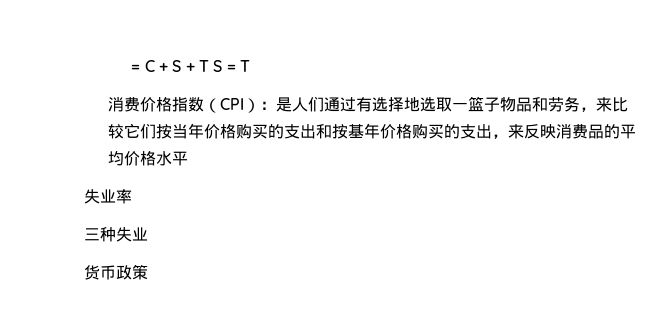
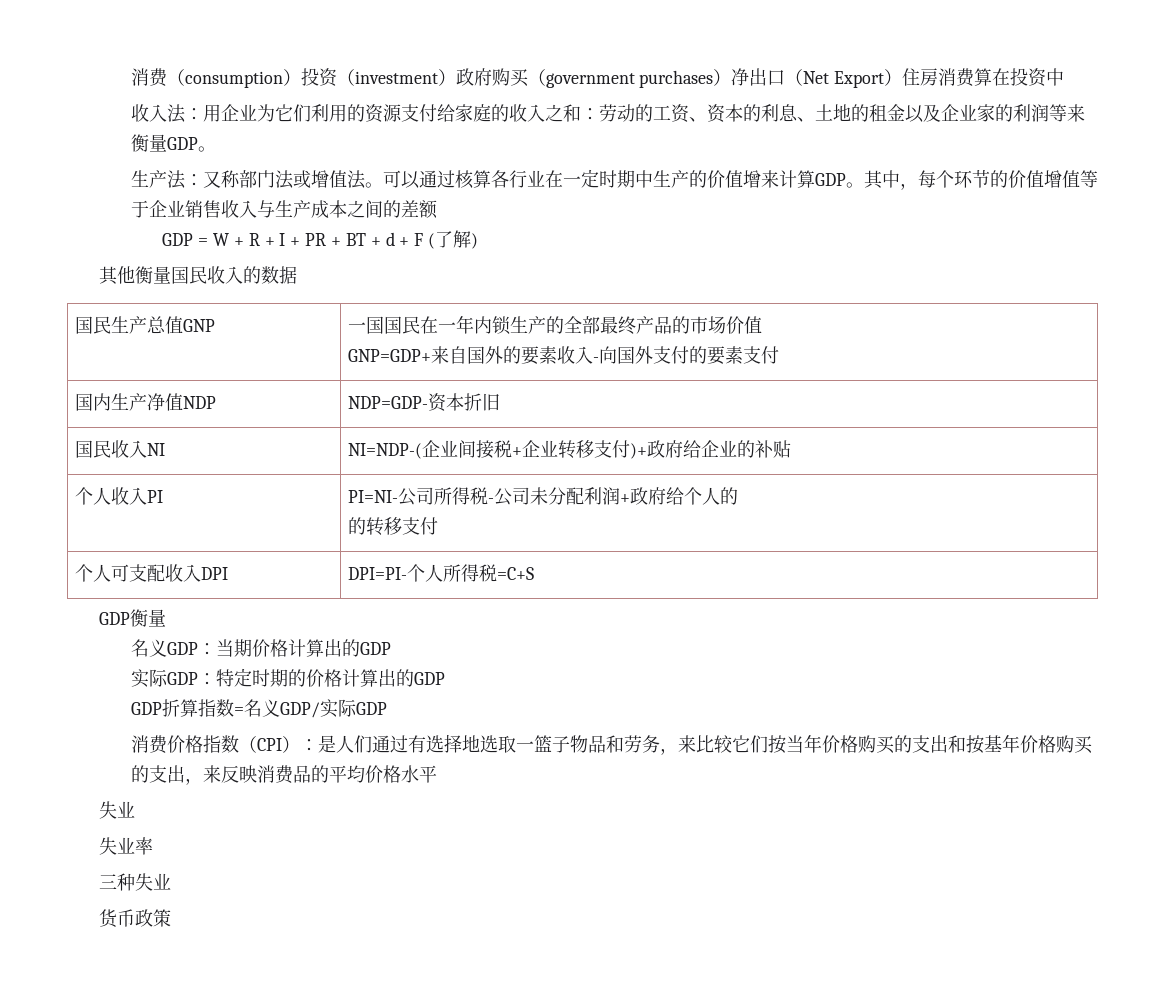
[131,60,250,72] = C + S + T S = T -> [130,68,1065,88] [130,104,1085,123] [130,134,216,152] [130,169,1098,190] [130,200,438,219] [162,230,479,249] [98,266,297,285] [74,316,215,334] [347,315,762,335] [347,346,779,365] [74,393,216,411] [347,393,500,412] [74,440,165,458] [347,440,791,459] [74,487,163,505] [347,487,738,506] [347,517,438,536] [74,564,228,582] [347,564,534,582] [98,609,166,627] [130,639,391,657] [130,668,445,688] [130,699,387,718] 消费（consumption）投资（investment）政府购买（government purchases）净出口（Net Export）住房消费算在投资中 // 收入法：用企业为它们利用的资源支付给家庭的收入之和：劳动的工资、资本的利息、土地的租金以及企业家的利润等来衡量GDP。 // 生产法：又称部门法或增值法。可以通过核算各行业在一定时期中生产的价值增来计算GDP。其中，每个环节的价值增值等于企业销售收入与生产成本之间的差额 // GDP = W + R + I + PR + BT + d + F (了解) // 其他衡量国民收入的数据 // 国民生产总值GNP | 一国国民在一年内锁生产的全部最终产品的市场价值 // GNP=GDP+来自国外的要素收入-向国外支付的要素支付 // 国内生产净值NDP | NDP=GDP-资本折旧 // 国民收入NI | NI=NDP-(企业间接税+企业转移支付)+政府给企业的补贴 // 个人收入PI | PI=NI-公司所得税-公司未分配利润+政府给个人的 // 的转移支付 // 个人可支配收入DPI | DPI=PI-个人所得税=C+S // GDP衡量 // 名义GDP：当期价格计算出的GDP // 实际GDP：特定时期的价格计算出的GDP // GDP折算指数=名义GDP/实际GDP
(116, 196) none -> [98,837,135,855] // 失业

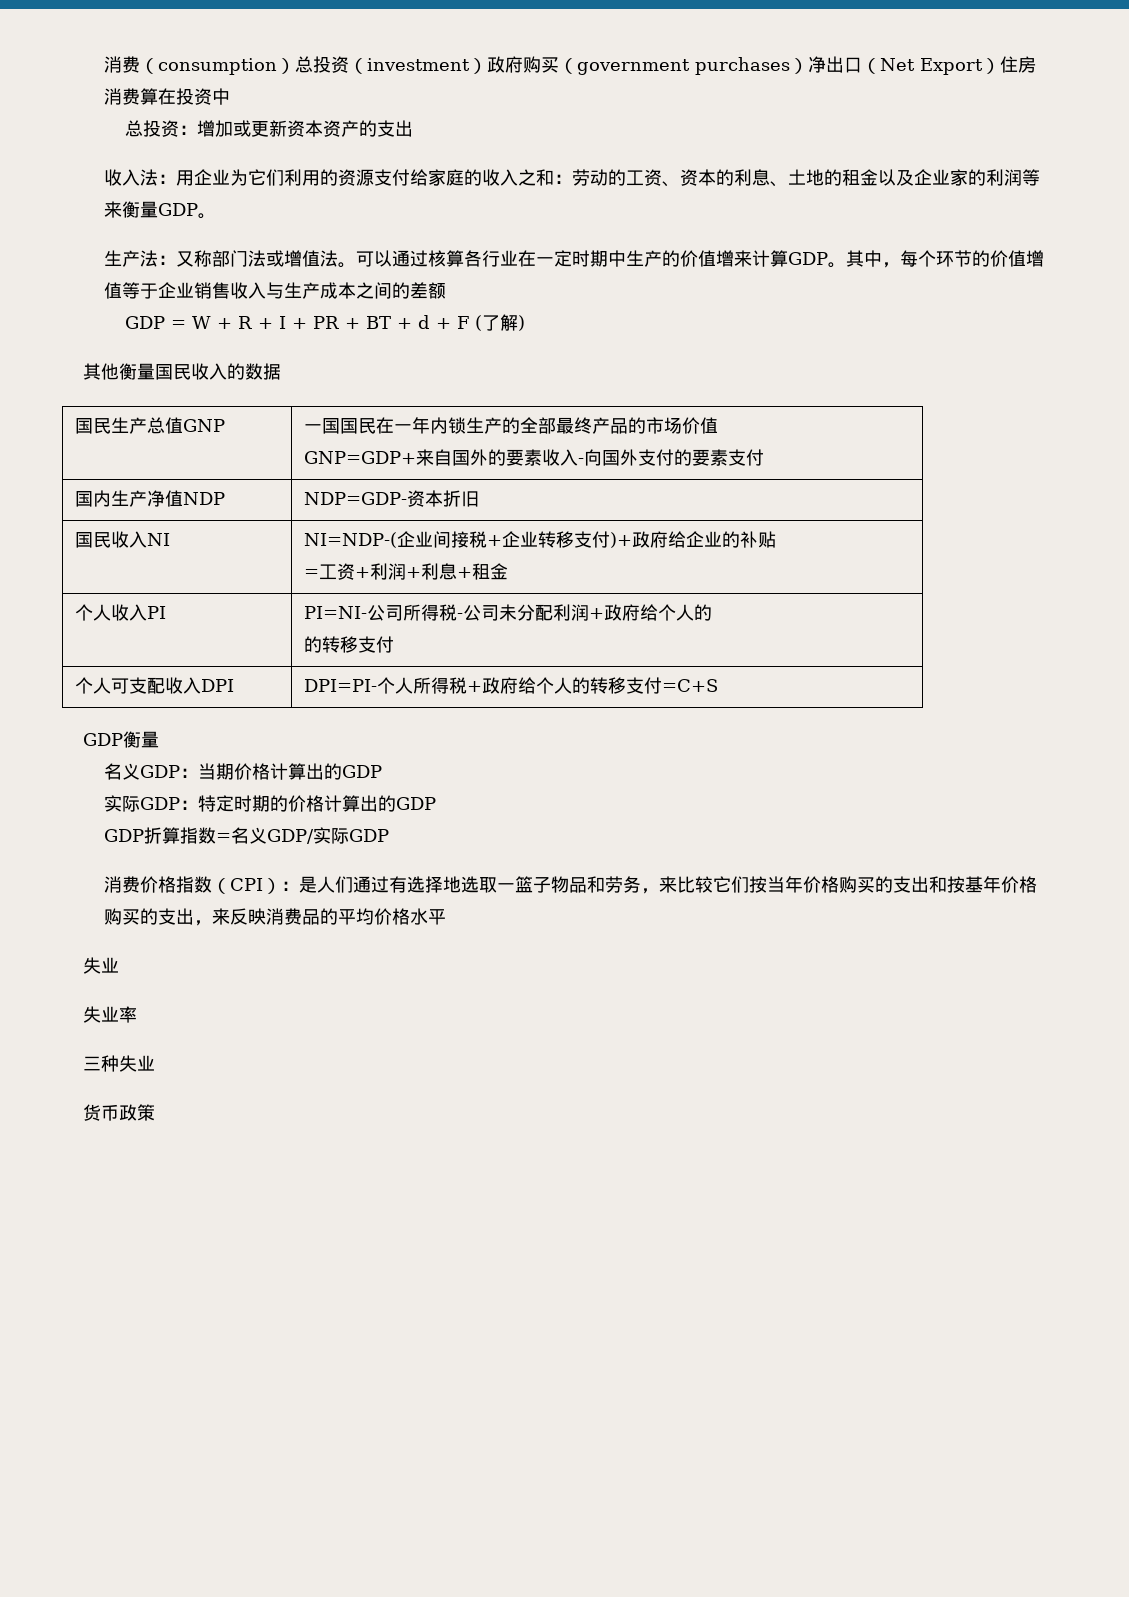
(301, 77) none -> [295,56,314,73] 总
(1065, 77) none -> [125,120,414,137] // 总投资：增加或更新资本资产的支出
(791, 449) none -> [303,563,508,580] // =工资+利润+利息+租金
(497, 573) none -> [466,677,662,694] +政府给个人的转移支付

